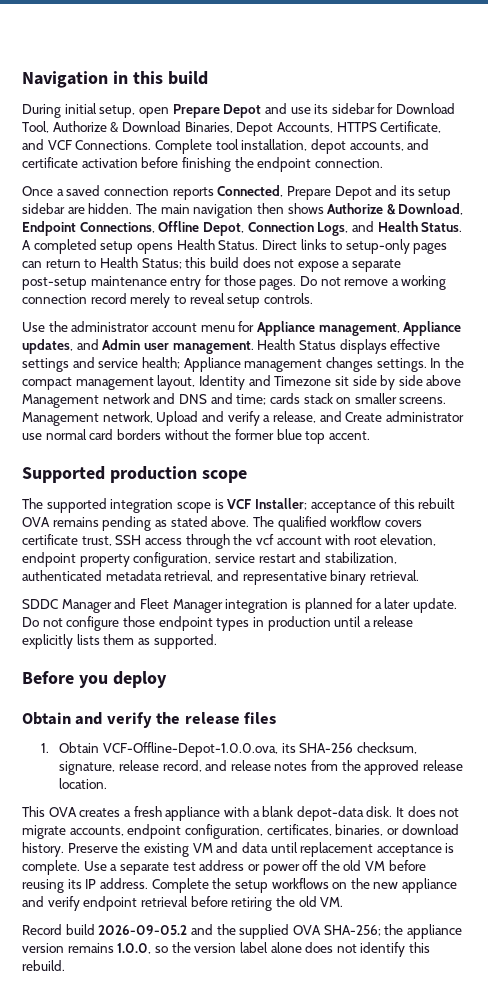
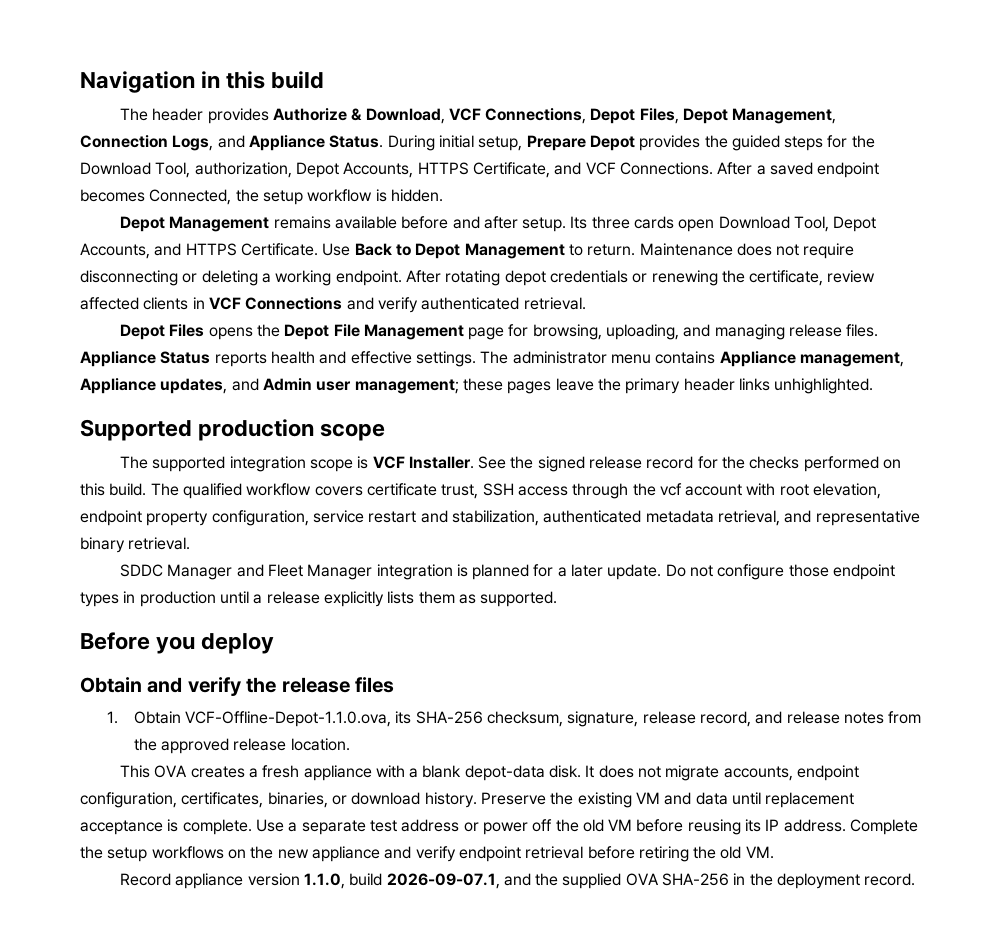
(208, 78) none -> [119,108,837,124] [80,135,384,151] The header provides Authorize & Download, VCF Connections, Depot Files, Depot Management, Connection Logs, and Appliance Status.
[138,103,456,118] [22,121,233,133] open Prepare Depot and use its sidebar for Download Tool, Authorize & Download Binaries, -> [526,135,875,151] [80,162,292,178] Prepare Depot provides the guided steps for the Download Tool, authorization,
[154,139,430,154] [22,157,383,172] [22,185,452,200] [22,203,464,218] [22,221,463,236] [22,239,448,254] [22,257,402,272] [22,275,447,290] [22,293,313,308] [22,321,255,332] Complete tool installation, depot accounts, and certificate activation before finishing the endpoint connection. // Once a saved connection reports Connected, Prepare Depot and its setup sidebar are hidden. The main navigation then shows Authorize & Download, Endpoint Connections, Offline Depot, Connection Logs, and Health Status. A completed setup opens Health Status. Direct links to setup-only pages can return to Health Status; this build does not expose a separate post-setup maintenance entry for those pages. Do not remove a working connection record merely to reveal setup controls. // Use the administrator account menu for -> [717,162,880,178] [80,189,443,205] [119,216,877,232] [80,243,855,259] [80,270,876,286] [80,297,586,313] [119,324,879,340] [80,351,716,367] After a saved endpoint becomes Connected, the setup workflow is hidden. // Depot Management remains available before and after setup. Its three cards open Download Tool, Depot Accounts, and HTTPS Certificate. Use Back to Depot Management to return. Maintenance does not require disconnecting or deleting a working endpoint. After rotating depot credentials or renewing the certificate, review affected clients in VCF Connections and verify authenticated retrieval. // Depot Files opens the Depot File Management page for browsing, uploading, and managing release files. Appliance Status reports health and effective settings. The administrator menu contains
[172,339,441,354] [22,357,464,372] [22,375,462,390] [22,393,447,408] [22,411,464,426] [22,429,370,444] management. Health Status displays effective settings and service health; Appliance management changes settings. In the compact management layout, Identity and Timezone sit side by side above Management network and DNS and time; cards stack on smaller screens. Management network, Upload and verify a release, and Create administrator use normal card borders without the former blue top accent. -> [354,378,874,394] management; these pages leave the primary header links unhighlighted.
[254,498,456,513] [22,516,250,531] Installer; acceptance of this rebuilt OVA remains pending as stated above. -> [408,456,902,472] [80,483,147,496] Installer. See the signed release record for the checks performed on this build.
[102,742,278,757] VCF-Offline-Depot-1.0.0.ova, -> [185,711,392,727] VCF-Offline-Depot-1.1.0.ova,
[65,924,462,939] [22,942,431,957] [22,960,65,971] build 2026-09-05.2 and the supplied OVA SHA-256; the appliance version remains 1.0.0, so the version label alone does not identify this rebuild. -> [175,873,916,889] appliance version 1.1.0, build 2026-09-07.1, and the supplied OVA SHA-256 in the deployment record.

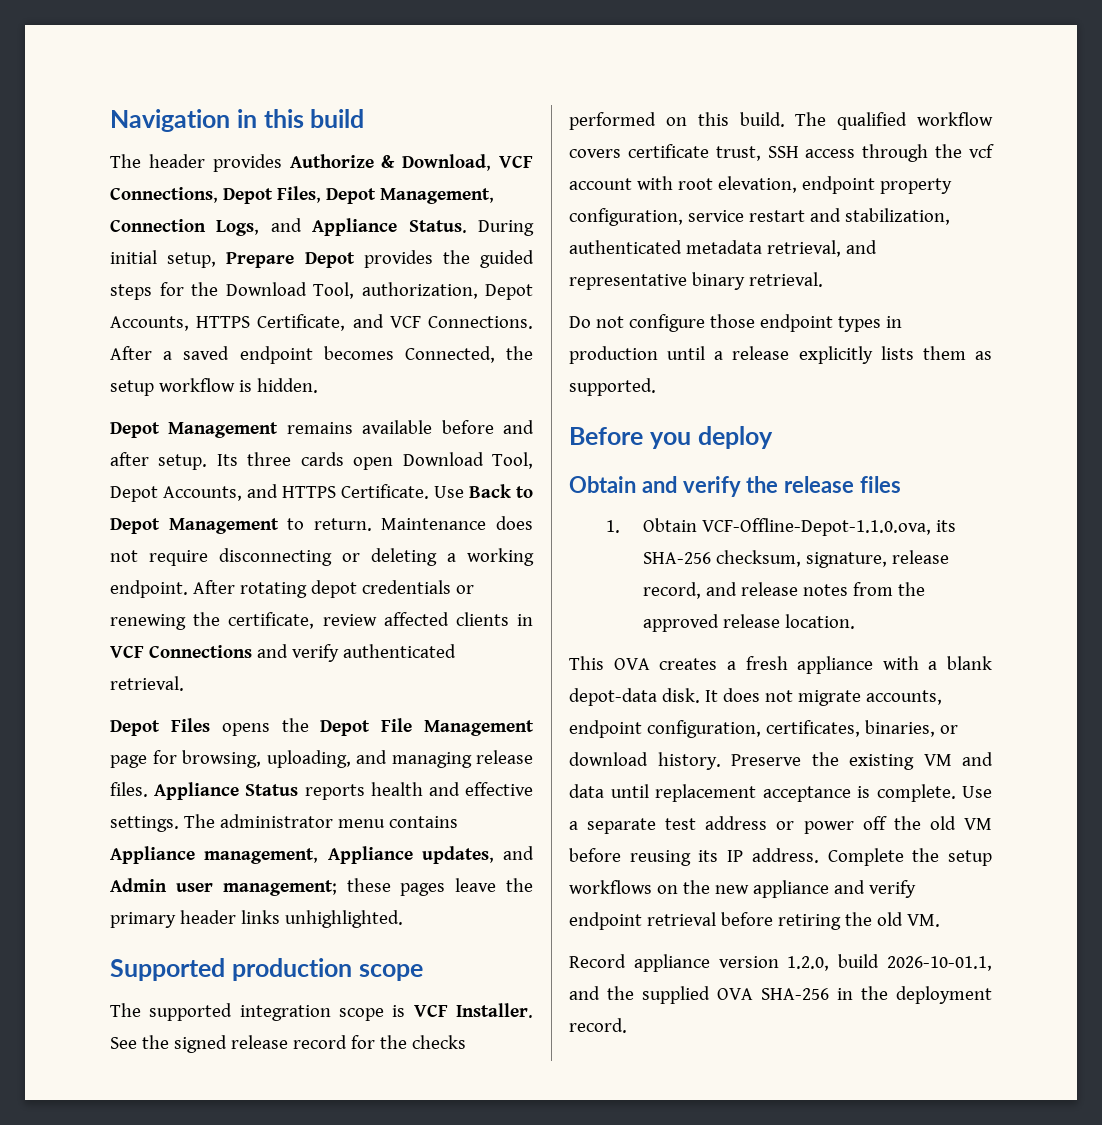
[119,564,662,580] SDDC Manager and Fleet Manager integration is planned for a later update. -> (823, 279) none
[303,873,500,889] 1.1.0, build 2026-09-07.1, -> [787,954,992,971] 1.2.0, build 2026-10-01.1,

